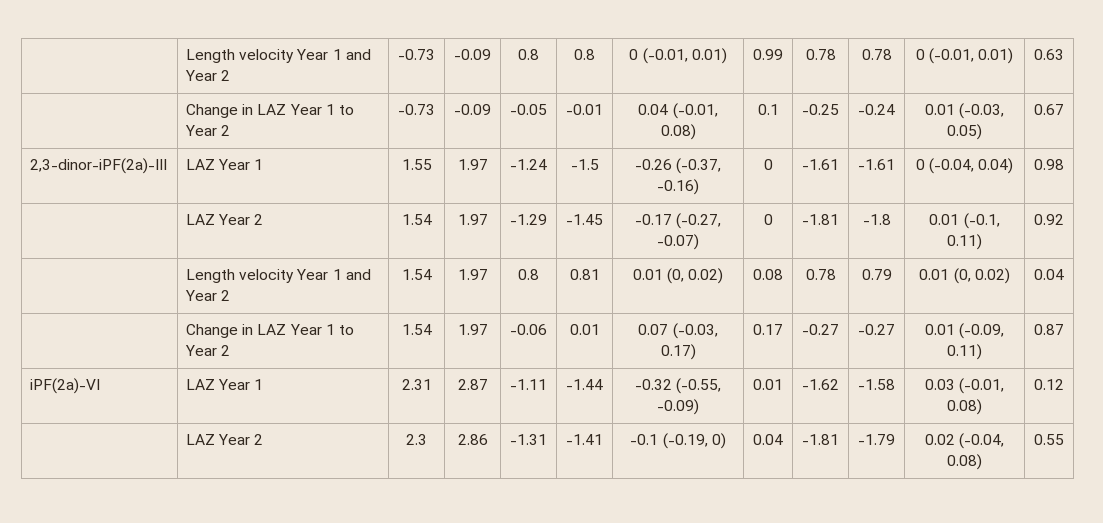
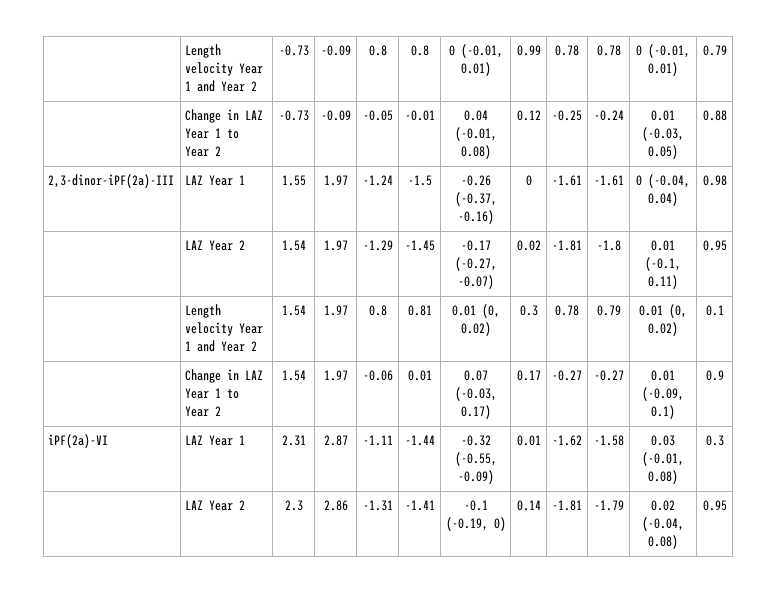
[1034,49,1064,60] 0.63 -> [702,45,727,56] 0.79
[757,104,779,115] 0.1 -> [516,110,541,121] 0.12
[1034,104,1064,115] 0.67 -> [702,110,727,121] 0.88
[763,214,773,225] 0 -> [516,240,541,251] 0.02
[1034,214,1064,225] 0.92 -> [702,240,727,251] 0.95
[753,269,783,280] 0.08 -> [519,305,538,316] 0.3
[1034,269,1064,280] 0.04 -> [705,305,724,316] 0.1
[947,344,982,360] [1034,324,1064,335] 0.11) | 0.87 -> [651,405,675,419] [705,370,724,381] 0.1) | 0.9
[1034,379,1064,390] 0.12 -> [705,435,724,446] 0.3
[753,434,783,445] 0.04 -> [516,500,541,511] 0.14
[1034,434,1064,445] 0.55 -> [702,500,727,511] 0.95

